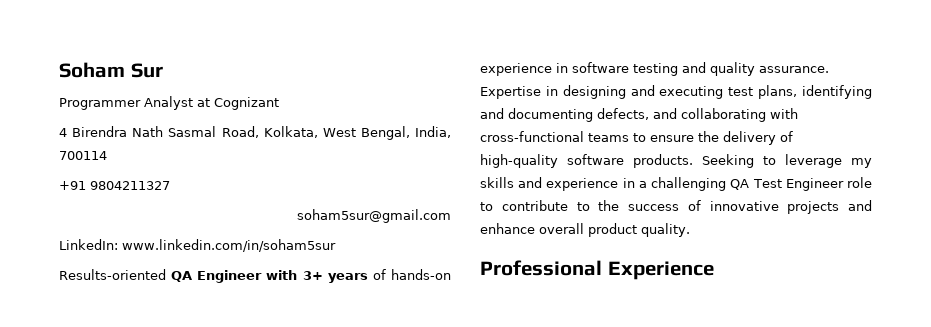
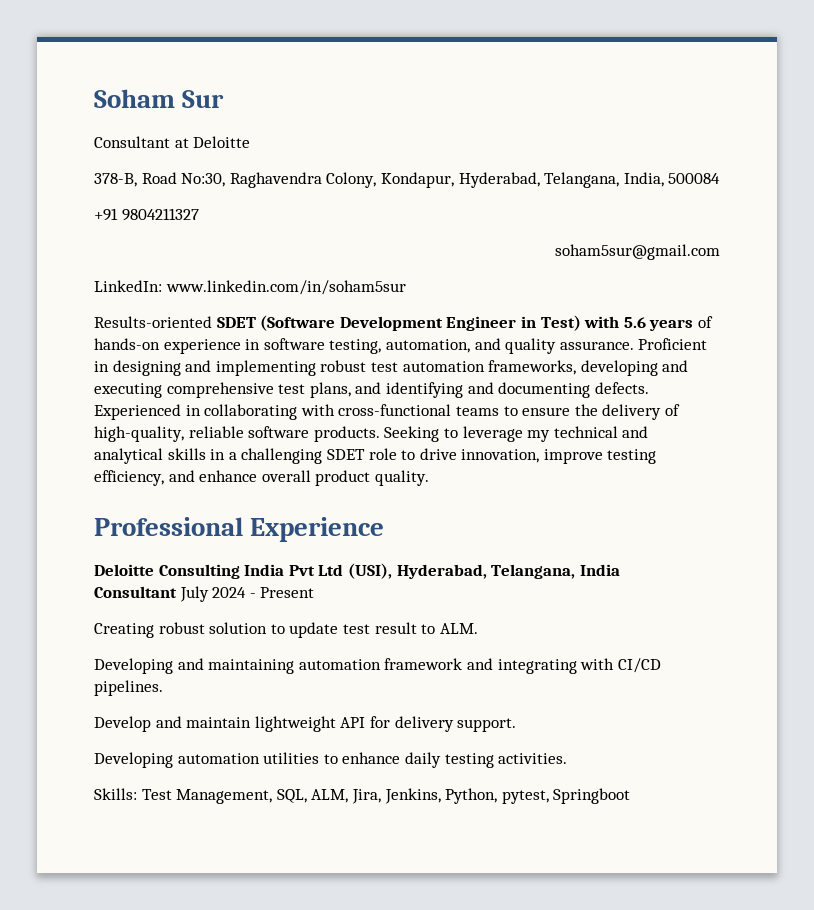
[59,96,279,110] [59,126,451,140] [59,151,107,160] Programmer Analyst at Cognizant // 4 Birendra Nath Sasmal Road, Kolkata, West Bengal, India, 700114 -> [94,136,251,148] [94,172,721,188] Consultant at Deloitte // 378-B, Road No:30, Raghavendra Colony, Kondapur, Hyderabad, Telangana, India, 500084
[171,270,323,283] QA Engineer with 3+ -> [216,315,646,331] SDET (Software Development Engineer in Test) with 5.6
[633,63,678,76] testing -> [329,339,470,354] testing, automation,
[480,86,541,99] Expertise -> [638,338,708,350] Proficient
[659,86,724,99] executing -> [215,360,689,376] [94,382,274,398] implementing robust test automation frameworks, developing and executing comprehensive
(798, 92) none -> [355,382,382,394] and
[597,108,677,120] defects, and -> [594,382,649,394] [94,404,201,420] defects. Experienced in
[480,154,558,168] high-quality -> [94,426,244,442] high-quality, reliable
[480,177,872,191] [480,200,840,214] skills and experience in a challenging QA Test Engineer role to contribute to the success of innovative projects -> [553,426,649,438] [94,448,657,464] [94,470,164,486] technical and analytical skills in a challenging SDET role to drive innovation, improve testing efficiency,
(714, 270) none -> [94,563,620,579] [94,586,315,602] [94,622,478,638] [94,658,661,674] [94,680,163,696] [94,716,517,732] [94,752,568,768] [94,788,631,804] // Deloitte Consulting India Pvt Ltd (USI), Hyderabad, Telangana, India // Consultant July 2024 - Present // Creating robust solution to update test result to ALM. // Developing and maintaining automation framework and integrating with CI/CD pipelines. // Develop and maintain lightweight API for delivery support. // Developing automation utilities to enhance daily testing activities. // Skills: Test Management, SQL, ALM, Jira, Jenkins, Python, pytest, Springboot

